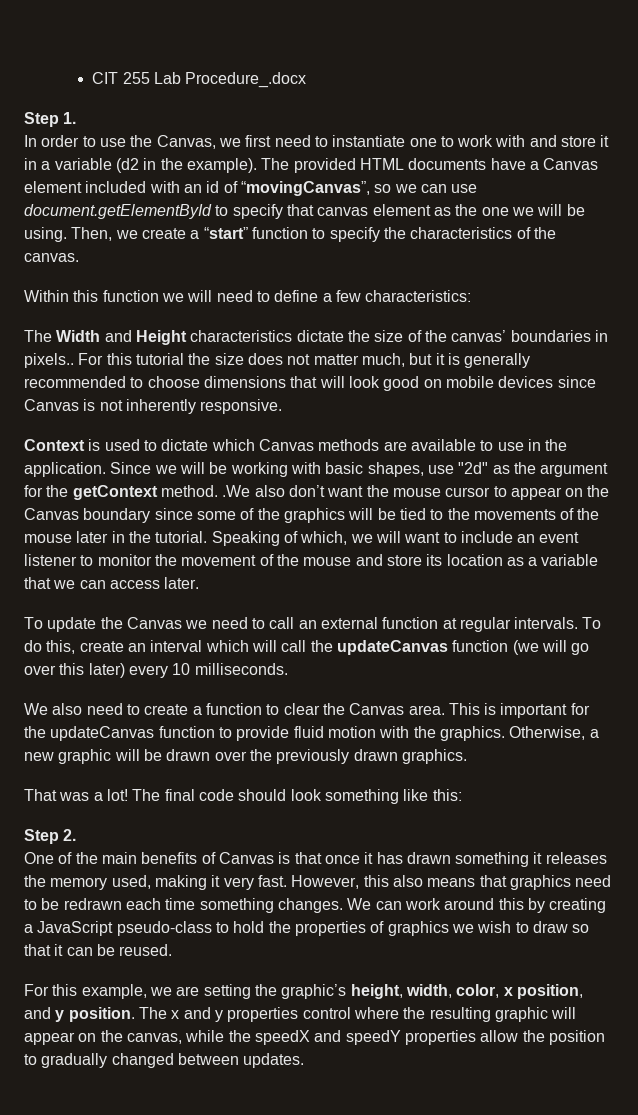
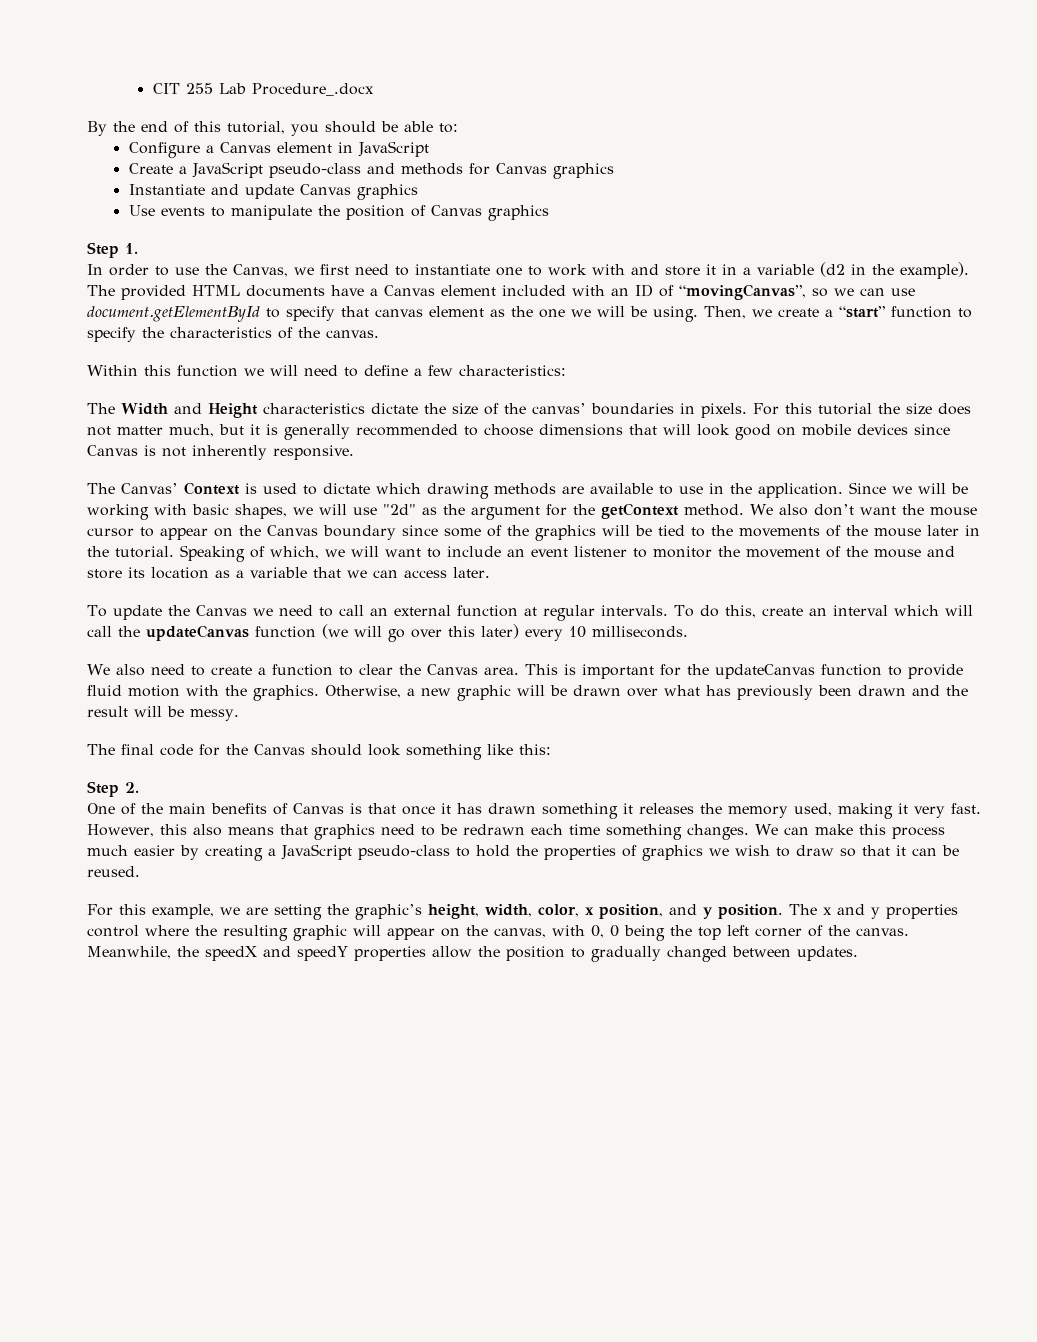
(307, 80) none -> [87,121,458,136] [128,141,429,158] [128,162,614,179] [128,184,418,200] [128,205,549,221] // By the end of this tutorial, you should be able to: // Configure a Canvas element in JavaScript // Create a JavaScript pseudo-class and methods for Canvas graphics // Instantiate and update Canvas graphics // Use events to manipulate the position of Canvas graphics
[206,181,220,193] id -> [635,284,653,297] ID
[24,353,74,368] pixels.. -> [701,403,747,418] pixels.
(283, 406) none -> [87,483,178,494] The Canvas’
[258,439,314,451] Canvas -> [427,483,489,499] drawing
(424, 469) none -> [293,504,347,515] we will
[222,485,251,497] .We -> [750,504,773,515] We
[249,749,467,764] [24,789,234,801] the previously drawn graphics. // That was a lot! The final code -> [664,685,968,700] [87,706,239,721] [87,744,305,756] what has previously been drawn and the result will be messy. // The final code for the Canvas
[404,898,524,910] work around this -> [814,824,945,839] [87,845,175,856] make this process much easier
[185,1030,225,1042] while -> [552,925,909,941] [87,946,171,959] with 0, 0 being the top left corner of the canvas. Meanwhile,

